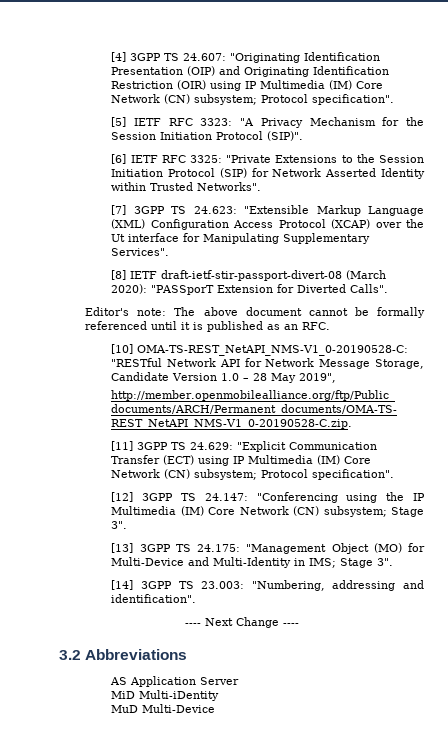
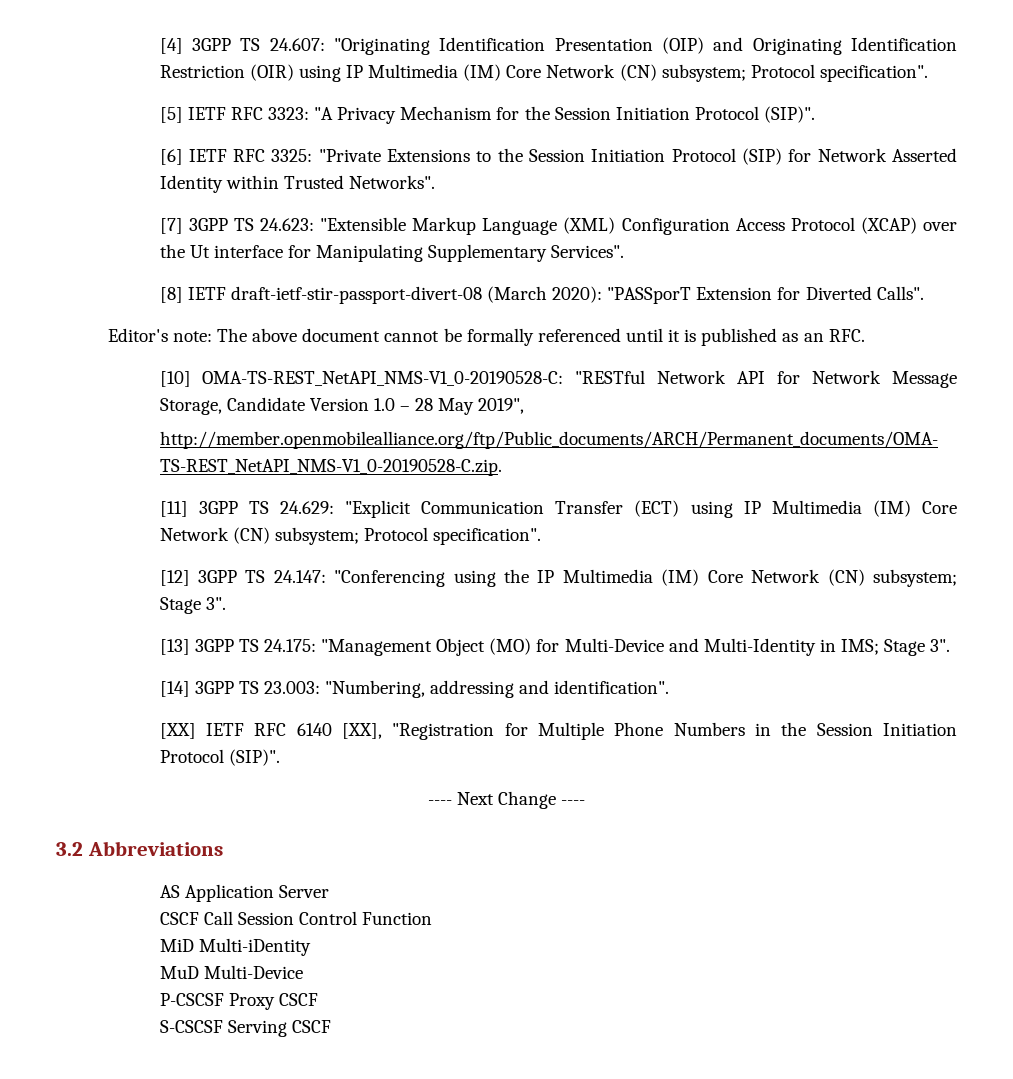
(197, 598) none -> [159,722,957,740] [159,749,280,766] // [XX] IETF RFC 6140 [XX], "Registration for Multiple Phone Numbers in the Session Initiation Protocol (SIP)".
(240, 681) none -> [159,911,433,925] // CSCF Call Session Control Function
(216, 708) none -> [159,993,318,1010] [159,1020,331,1037] // P-CSCSF Proxy CSCF // S-CSCSF Serving CSCF

